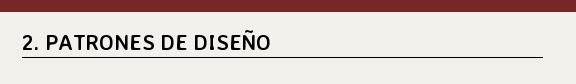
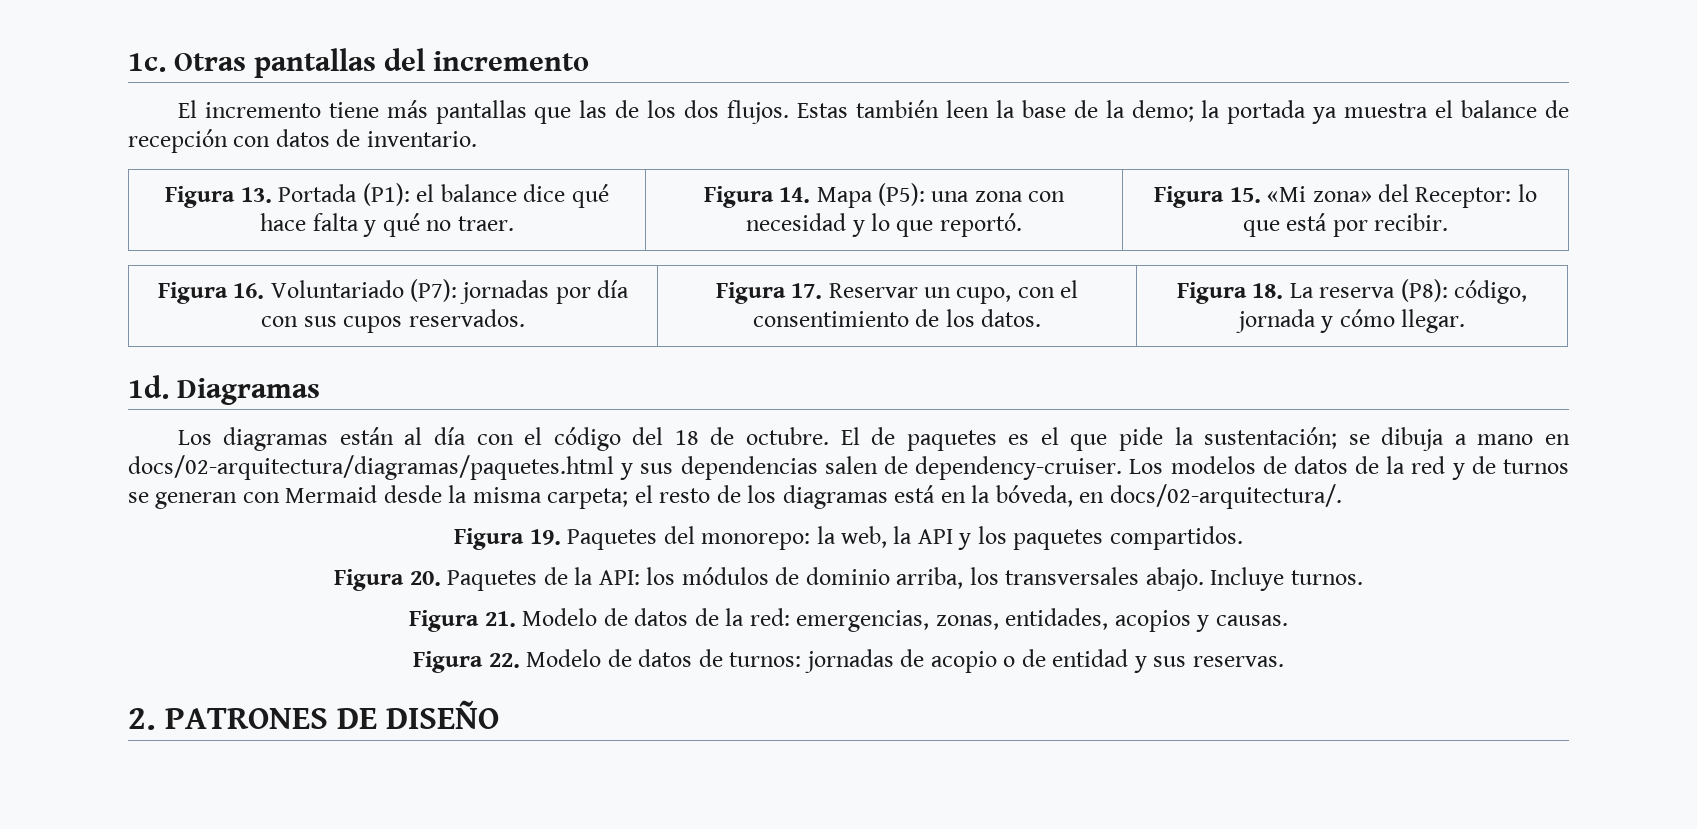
(22, 42) none -> [128,48,590,78] [177,100,1569,124] [128,129,477,153] [165,183,609,208] [260,213,514,237] [703,183,1066,208] [746,213,1022,237] [1154,184,1537,208] [1242,213,1449,237] [157,279,630,304] [261,309,525,333] [715,280,1079,304] [752,309,1042,327] [1176,279,1528,304] [1235,309,1466,333] [128,375,321,405] [177,427,1570,451] [128,455,1569,480] [128,484,1342,509] [454,526,1243,550] [334,567,1363,591] [409,608,1288,632] [413,649,1284,673] 1c. Otras pantallas del incremento // El incremento tiene más pantallas que las de los dos flujos. Estas también leen la base de la demo; la portada ya muestra el balance de recepción con datos de inventario. // Figura 13. Portada (P1): el balance dice qué hace falta y qué no traer. | Figura 14. Mapa (P5): una zona con necesidad y lo que reportó. | Figura 15. «Mi zona» del Receptor: lo que está por recibir. // Figura 16. Voluntariado (P7): jornadas por día con sus cupos reservados. | Figura 17. Reservar un cupo, con el consentimiento de los datos. | Figura 18. La reserva (P8): código, jornada y cómo llegar. // 1d. Diagramas // Los diagramas están al día con el código del 18 de octubre. El de paquetes es el que pide la sustentación; se dibuja a mano en docs/02-arquitectura/diagramas/paquetes.html y sus dependencias salen de dependency-cruiser. Los modelos de datos de la red y de turnos se generan con Mermaid desde la misma carpeta; el resto de los diagramas está en la bóveda, en docs/02-arquitectura/. // Figura 19. Paquetes del monorepo: la web, la API y los paquetes compartidos. // Figura 20. Paquetes de la API: los módulos de dominio arriba, los transversales abajo. Incluye turnos. // Figura 21. Modelo de datos de la red: emergencias, zonas, entidades, acopios y causas. // Figura 22. Modelo de datos de turnos: jornadas de acopio o de entidad y sus reservas. //

